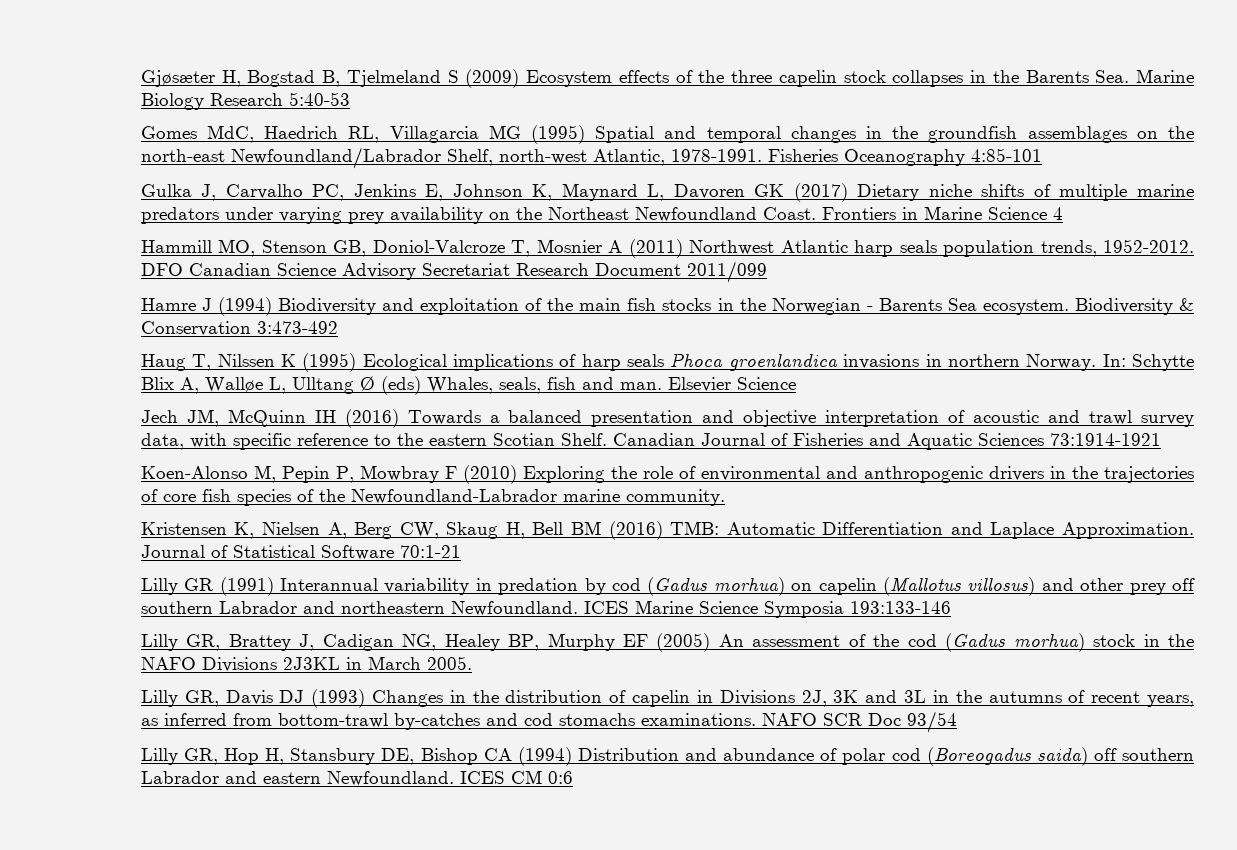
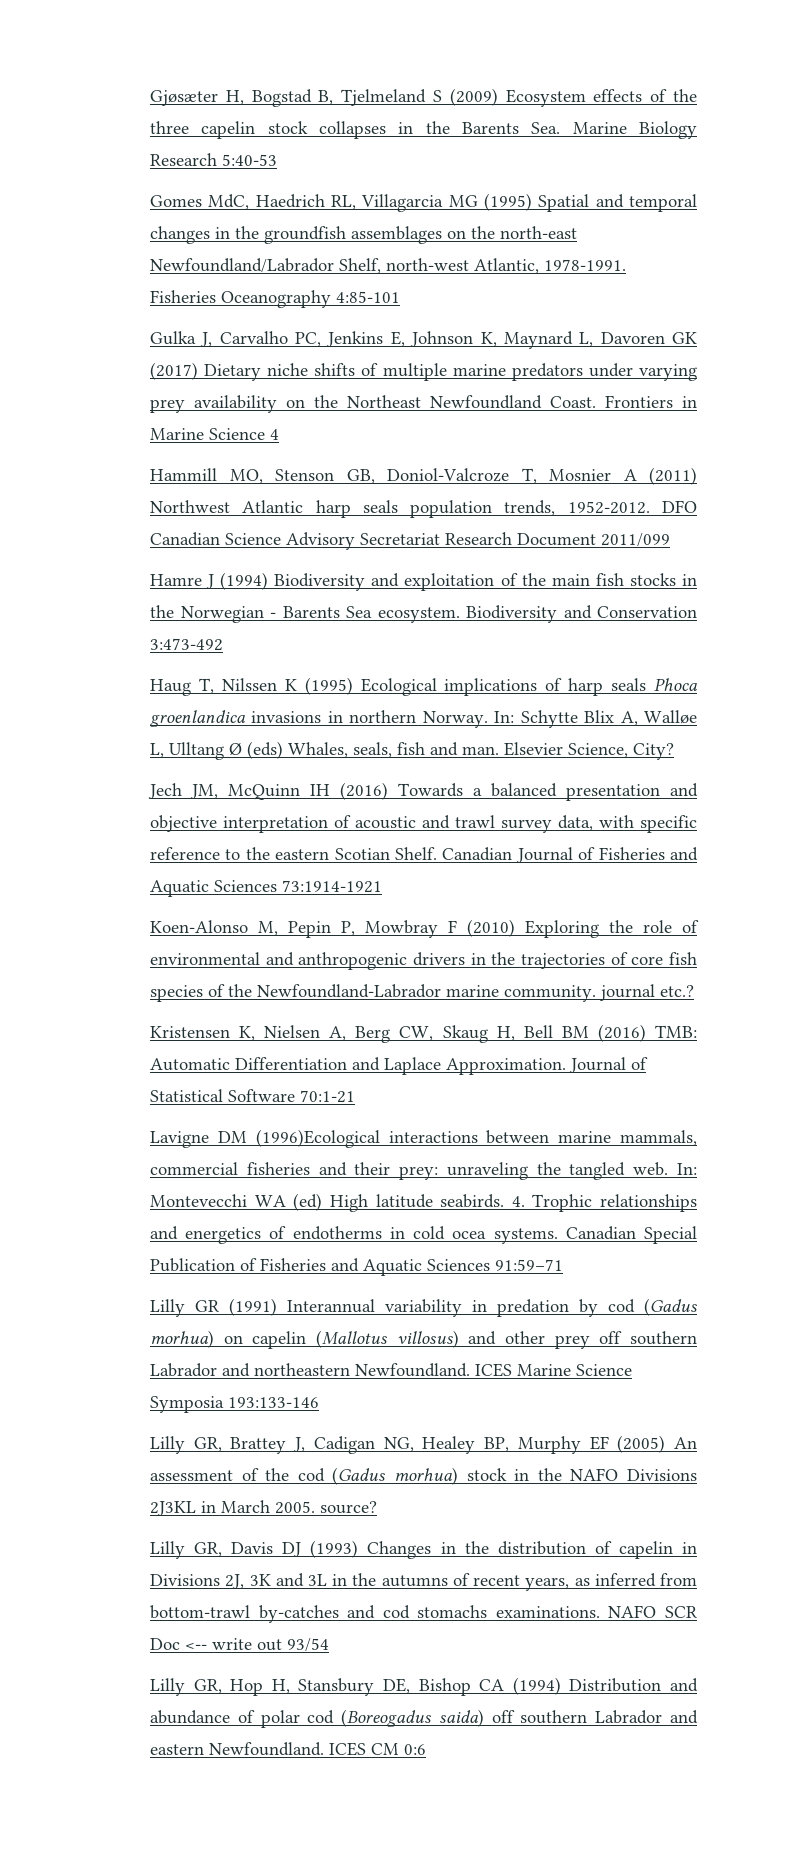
[1179,298,1194,311] & -> [563,605,592,619] and
[736,377,796,390] Science -> [568,743,675,760] Science, City?
(725, 497) none -> [600,984,695,1001] journal etc.?
(461, 551) none -> [150,1129,698,1148] [150,1162,697,1180] [150,1193,697,1212] [150,1226,698,1244] [150,1258,564,1276] // Lavigne DM (1996)Ecological interactions between marine mammals, commercial fisheries and their prey: unraveling the tangled web. In: Montevecchi WA (ed) High latitude seabirds. 4. Trophic relationships and energetics of endotherms in cold ocea systems. Canadian Special Publication of Fisheries and Aquatic Sciences 91:59–71
(472, 663) none -> [320,1501,378,1514] source?
(901, 719) none -> [185,1638,283,1651] <-- write out

